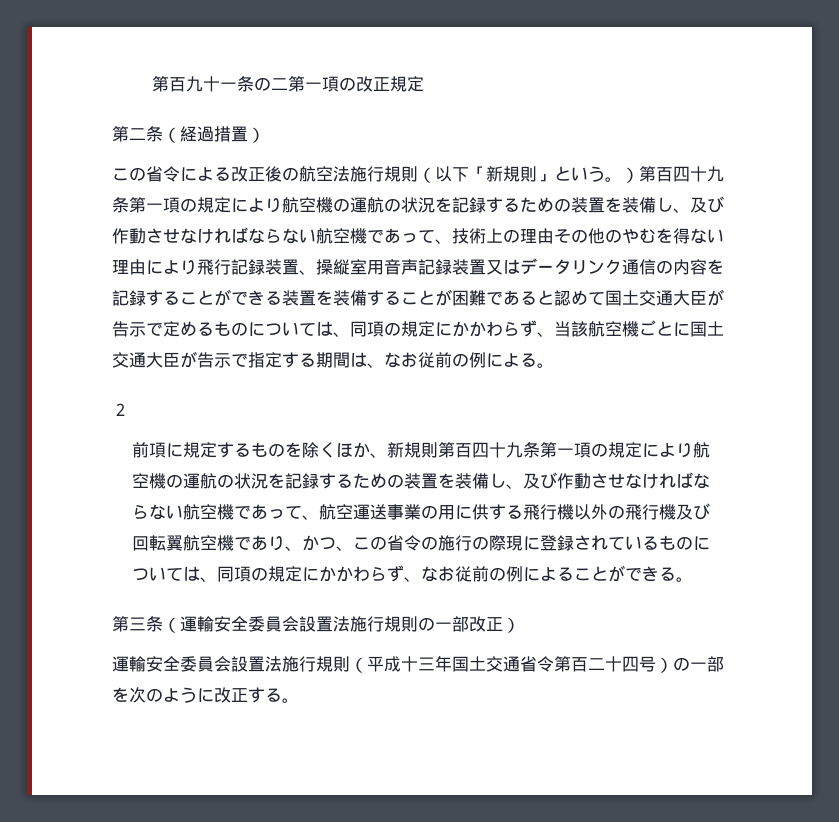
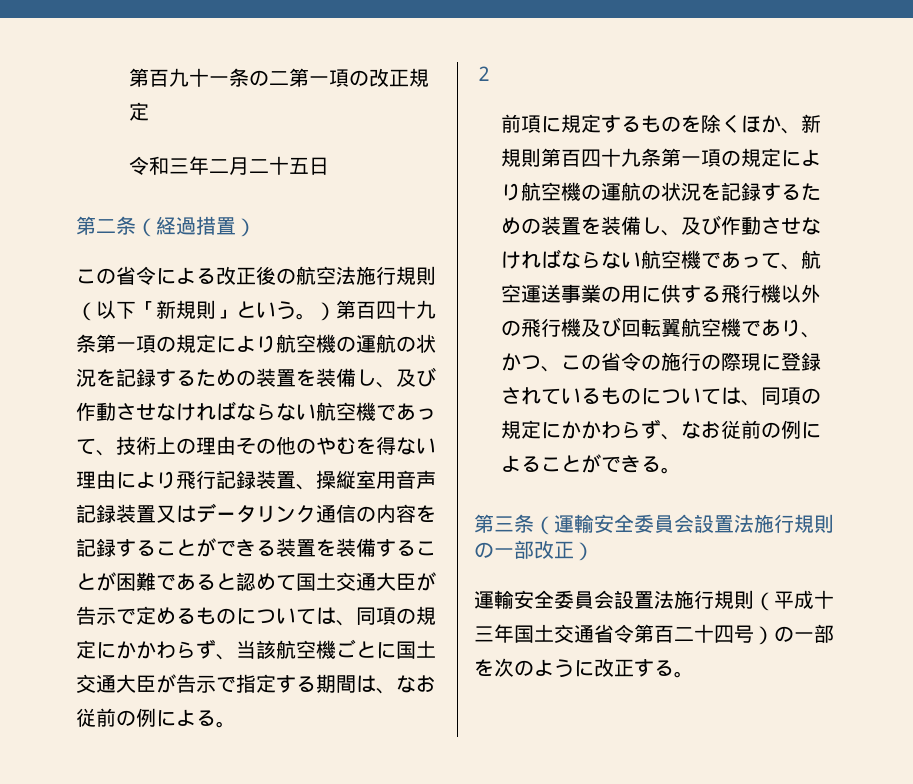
(425, 84) none -> [129,156,330,175] // 令和三年二月二十五日

